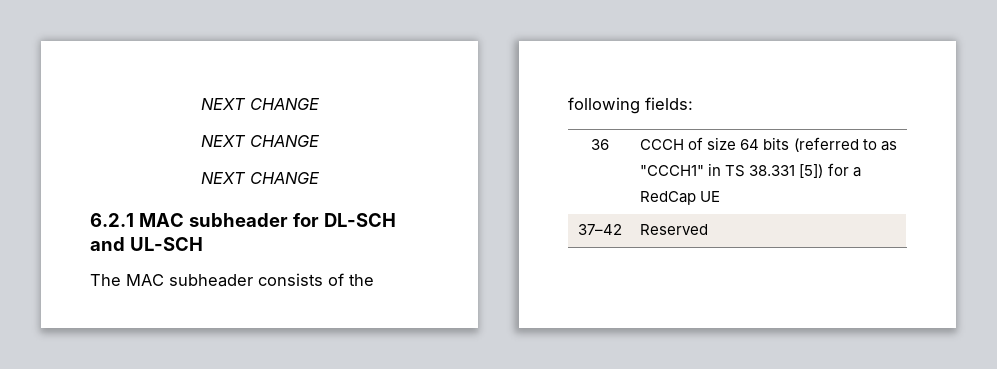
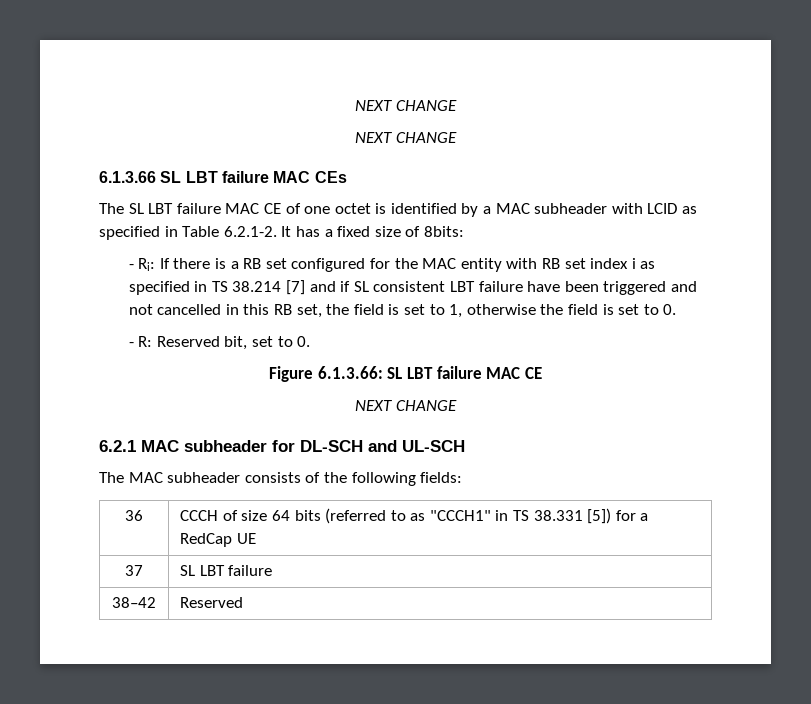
[200,98,319,110] [200,135,319,147] NEXT CHANGE // NEXT CHANGE -> [355,100,457,111] [355,132,457,143] [99,171,347,183] [99,203,698,217] [99,226,464,240] [128,258,656,272] [128,280,697,295] [128,304,677,318] [128,336,311,350] [269,366,542,382] NEXT CHANGE // NEXT CHANGE // 6.1.3.66 SL LBT failure MAC CEs // The SL LBT failure MAC CE of one octet is identified by a MAC subheader with LCID as specified in Table 6.2.1-2. It has a fixed size of 8bits: // - Ri: If there is a RB set configured for the MAC entity with RB set index i as specified in TS 38.214 [7] and if SL consistent LBT failure have been triggered and not cancelled in this RB set, the field is set to 1, otherwise the field is set to 0. // - R: Reserved bit, set to 0. // Figure 6.1.3.66: SL LBT failure MAC CE
[578,224,622,235] 37–42 -> [125,565,143,576] [180,565,273,576] [112,597,156,608] 37 | SL LBT failure // 38–42

